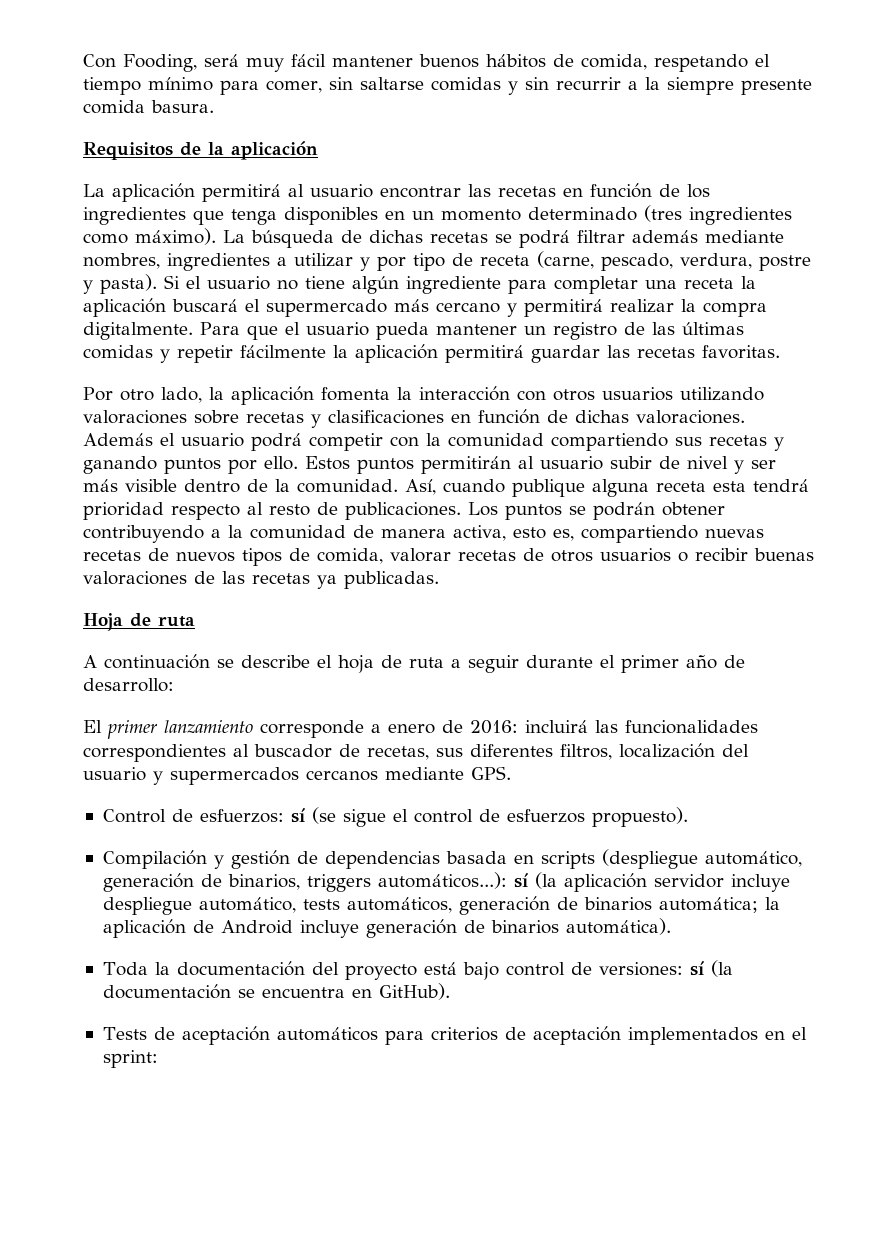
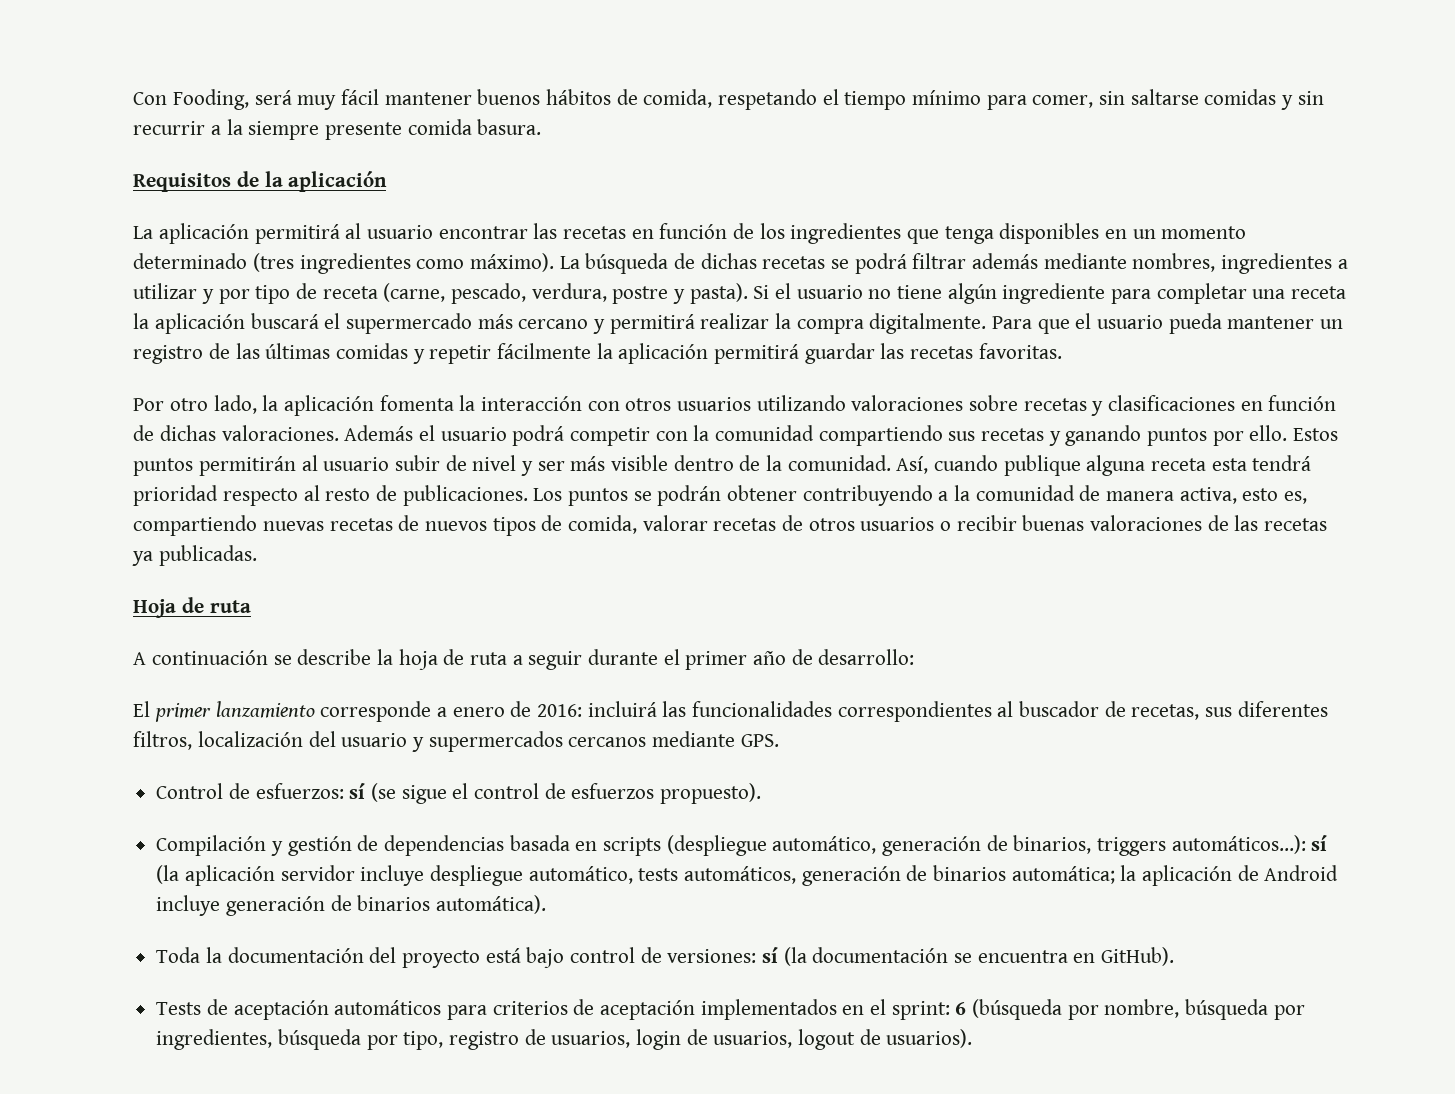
[316,655,332,668] el -> [376,649,393,665] la
(159, 1059) none -> [955,999,1305,1020] [156,1029,973,1050] 6 (búsqueda por nombre, búsqueda por ingredientes, búsqueda por tipo, registro de usuarios, login de usuarios, logout de usuarios).

